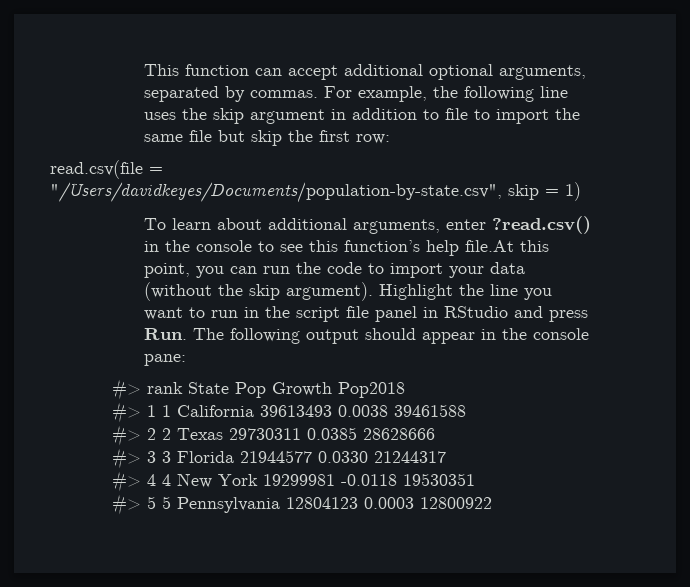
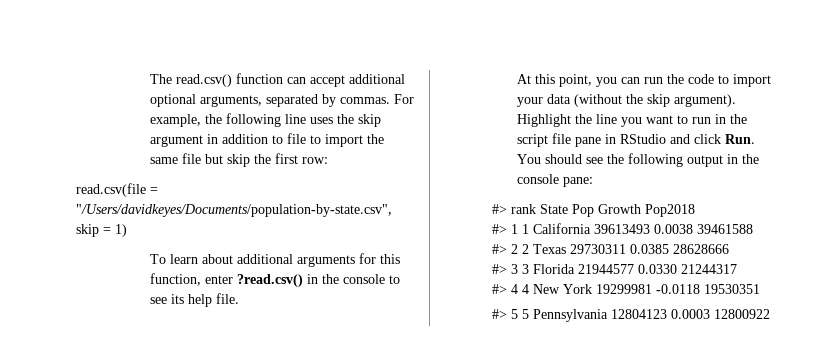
[143,64,179,76] This -> [149,74,232,87] The read.csv()
[352,219,440,234] arguments, -> [296,253,400,267] [149,273,201,286] arguments for this function,
[308,240,514,256] this function’s help file.At -> [170,293,239,307] [516,74,531,84] its help file. // At
[374,306,417,322] panel -> [574,137,601,147] pane
[548,310,588,322] [143,328,475,344] press Run. The following output should appear -> [693,134,755,144] [516,153,723,167] click Run. You should see the following output

